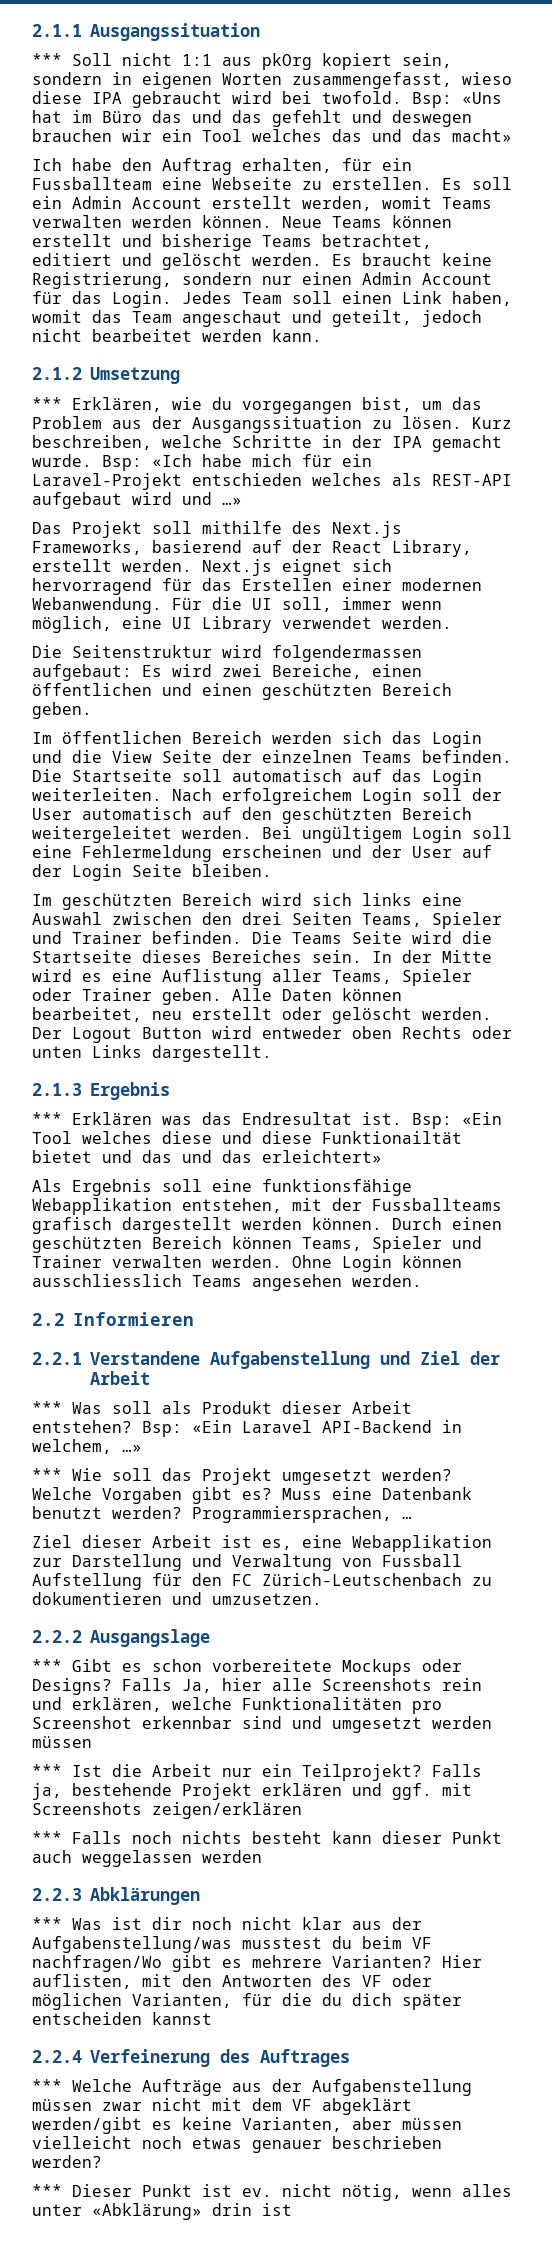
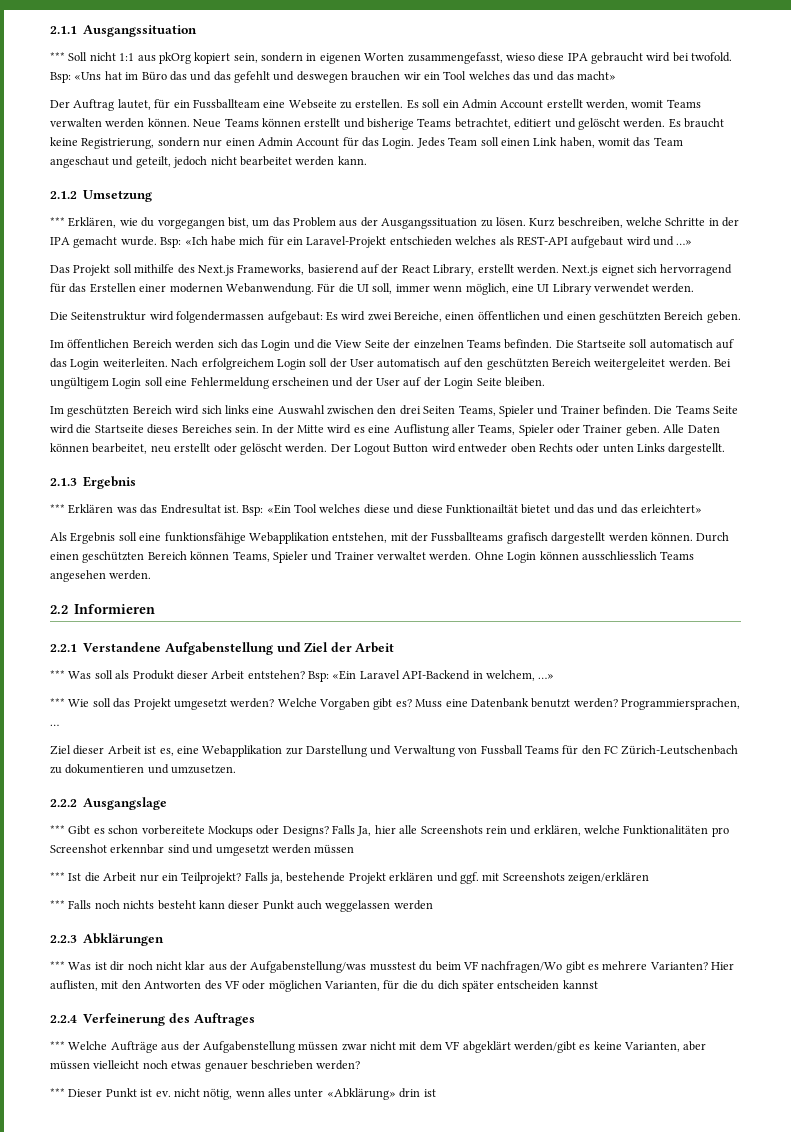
[32,158,332,175] Ich habe den Auftrag erhalten, -> [50,99,151,111] Der Auftrag lautet,
[112,1255,202,1268] verwalten -> [377,551,426,560] verwaltet
[32,1573,142,1590] Aufstellung -> [524,745,559,754] Teams

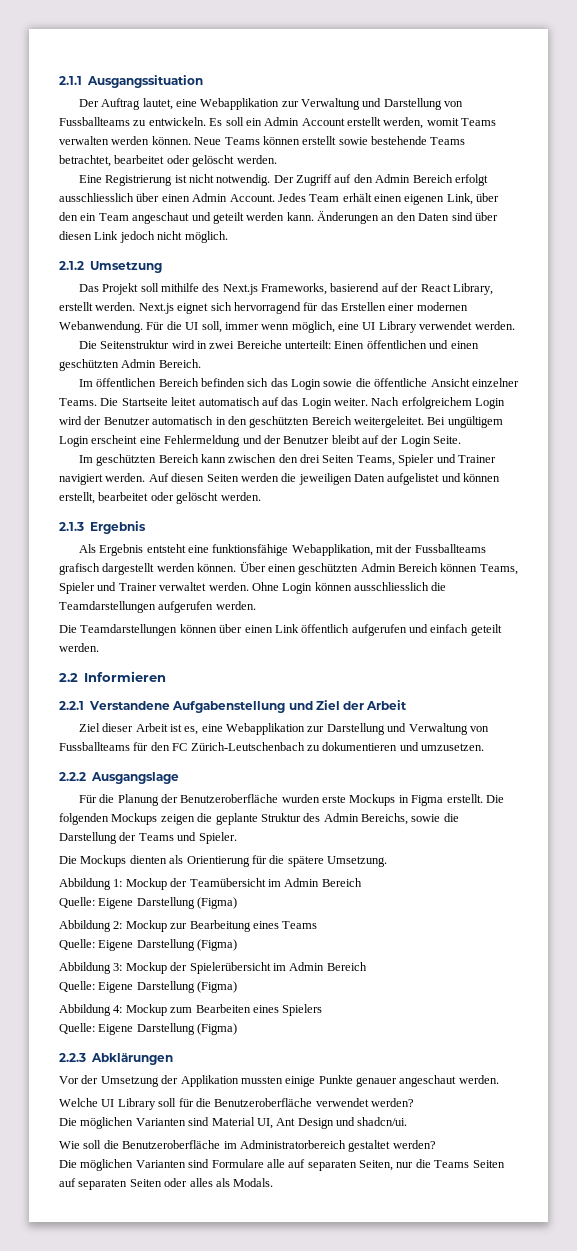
[50,52,733,64] [50,71,617,83] [50,99,404,111] *** Soll nicht 1:1 aus pkOrg kopiert sein, sondern in eigenen Worten zusammengefasst, wieso diese IPA gebraucht wird bei twofold. Bsp: «Uns hat im Büro das und das gefehlt und deswegen brauchen wir ein Tool welches das und das macht» // Der Auftrag lautet, für ein Fussballteam eine Webseite zu erstellen. -> [78,98,464,110] [59,117,206,126] Der Auftrag lautet, eine Webapplikation zur Verwaltung und Darstellung von Fussballteams zu entwickeln.
[343,118,724,130] [50,137,683,149] [50,156,367,168] [50,190,153,202] [50,217,740,229] [50,236,693,248] und bisherige Teams betrachtet, editiert und gelöscht werden. Es braucht keine Registrierung, sondern nur einen Admin Account für das Login. Jedes Team soll einen Link haben, womit das Team angeschaut und geteilt, jedoch nicht bearbeitet werden kann. // 2.1.2 Umsetzung // *** Erklären, wie du vorgegangen bist, um das Problem aus der Ausgangssituation zu lösen. Kurz beschreiben, welche Schritte in der IPA gemacht wurde. Bsp: «Ich habe mich für ein Laravel-Projekt entschieden welches als REST-API aufgebaut wird und …» -> [338,136,466,145] [59,155,277,167] [78,174,488,186] [59,193,500,205] [59,211,498,224] [59,231,228,243] [59,261,163,273] sowie bestehende Teams betrachtet, bearbeitet oder gelöscht werden. // Eine Registrierung ist nicht notwendig. Der Zugriff auf den Admin Bereich erfolgt ausschliesslich über einen Admin Account. Jedes Team erhält einen eigenen Link, über den ein Team angeschaut und geteilt werden kann. Änderungen an den Daten sind über diesen Link jedoch nicht möglich. // 2.1.2 Umsetzung
[176,311,475,323] folgendermassen aufgebaut: Es wird zwei Bereiche, einen -> [196,340,365,349] in zwei Bereiche unterteilt: Einen
[664,311,741,323] Bereich geben. -> [121,359,201,368] Admin Bereich.
[175,339,215,349] werden -> [200,378,245,387] befinden
[293,339,553,349] und die View Seite der einzelnen Teams befinden. -> [323,378,519,387] [59,398,97,406] sowie die öffentliche Ansicht einzelner Teams.
[629,339,648,348] soll -> [171,397,197,406] leitet
[102,358,168,367] weiterleiten. -> [334,398,368,406] weiter.
[309,358,462,368] soll der User automatisch auf -> [59,416,226,425] wird der Benutzer automatisch in
[594,358,711,370] weitergeleitet werden. -> [354,416,424,428] weitergeleitet.
[144,377,163,386] soll -> [91,435,138,444] erscheint
[271,377,329,386] erscheinen -> (241, 441) none
[376,378,400,386] User -> [283,435,360,444] Benutzer bleibt
[476,377,545,387] Seite bleiben. -> [433,436,462,444] Seite.
[175,405,325,415] wird sich links eine Auswahl -> [200,454,226,463] kann
[603,405,739,415] [50,424,720,436] [50,443,726,455] [50,476,137,489] [50,504,703,516] befinden. Die Teams Seite wird die Startseite dieses Bereiches sein. In der Mitte wird es eine Auflistung aller Teams, Spieler oder Trainer geben. Alle Daten können bearbeitet, neu erstellt oder gelöscht werden. Der Logout Button wird entweder oben Rechts oder unten Links dargestellt. // 2.1.3 Ergebnis // *** Erklären was das Endresultat ist. Bsp: «Ein Tool welches diese und diese Funktionailtät bietet und das und das erleichtert» -> [59,473,501,485] [59,492,261,504] [59,521,147,534] navigiert werden. Auf diesen Seiten werden die jeweiligen Daten aufgelistet und können erstellt, bearbeitet oder gelöscht werden. // 2.1.3 Ergebnis
[118,532,137,541] soll -> [146,544,186,553] entsteht
[248,532,388,544] Webapplikation entstehen, -> [291,544,373,556] Webapplikation,
[696,532,730,542] [50,551,145,563] Durch einen geschützten -> [239,562,396,575] Über einen geschützten Admin
[660,551,695,560] [50,570,106,582] Teams angesehen -> [431,582,447,591] [59,601,256,613] [59,624,502,636] die Teamdarstellungen aufgerufen werden. // Die Teamdarstellungen können über einen Link öffentlich aufgerufen und einfach geteilt
[50,670,555,682] [50,698,740,710] [50,724,59,726] // *** Was soll als Produkt dieser Arbeit entstehen? Bsp: «Ein Laravel API-Backend in welchem, …» // *** Wie soll das Projekt umgesetzt werden? Welche Vorgaben gibt es? Muss eine Datenbank benutzt werden? Programmiersprachen, … -> (408, 705) none
[480,745,559,755] Fussball Teams -> [59,742,130,751] Fussballteams
[50,825,729,837] [50,844,355,856] [50,872,649,884] [50,900,433,912] [50,933,165,946] [50,961,735,973] [50,980,598,992] [50,1013,255,1026] [50,1041,707,1053] [50,1060,361,1072] [50,1088,436,1100] *** Gibt es schon vorbereitete Mockups oder Designs? Falls Ja, hier alle Screenshots rein und erklären, welche Funktionalitäten pro Screenshot erkennbar sind und umgesetzt werden müssen // *** Ist die Arbeit nur ein Teilprojekt? Falls ja, bestehende Projekt erklären und ggf. mit Screenshots zeigen/erklären // *** Falls noch nichts besteht kann dieser Punkt auch weggelassen werden // 2.2.3 Abklärungen // *** Was ist dir noch nicht klar aus der Aufgabenstellung/was musstest du beim VF nachfragen/Wo gibt es mehrere Varianten? Hier auflisten, mit den Antworten des VF oder möglichen Varianten, für die du dich später entscheiden kannst // 2.2.4 Verfeinerung des Auftrages // *** Welche Aufträge aus der Aufgabenstellung müssen zwar nicht mit dem VF abgeklärt werden/gibt es keine Varianten, aber müssen vielleicht noch etwas genauer beschrieben werden? // *** Dieser Punkt ist ev. nicht nötig, wenn alles unter «Abklärung» drin ist -> [78,794,504,806] [59,813,459,825] [59,832,237,844] [59,855,387,867] [59,878,362,890] [59,897,238,909] [59,920,318,932] [59,939,238,951] [59,962,367,974] [59,981,238,993] [59,1004,323,1016] [59,1023,238,1035] [59,1053,174,1065] [59,1075,499,1087] [59,1098,414,1110] [59,1117,408,1129] [59,1140,436,1152] [59,1159,505,1171] [59,1178,274,1190] Für die Planung der Benutzeroberfläche wurden erste Mockups in Figma erstellt. Die folgenden Mockups zeigen die geplante Struktur des Admin Bereichs, sowie die Darstellung der Teams und Spieler. // Die Mockups dienten als Orientierung für die spätere Umsetzung. // Abbildung 1: Mockup der Teamübersicht im Admin Bereich // Quelle: Eigene Darstellung (Figma) // Abbildung 2: Mockup zur Bearbeitung eines Teams // Quelle: Eigene Darstellung (Figma) // Abbildung 3: Mockup der Spielerübersicht im Admin Bereich // Quelle: Eigene Darstellung (Figma) // Abbildung 4: Mockup zum Bearbeiten eines Spielers // Quelle: Eigene Darstellung (Figma) // 2.2.3 Abklärungen // Vor der Umsetzung der Applikation mussten einige Punkte genauer angeschaut werden. // Welche UI Library soll für die Benutzeroberfläche verwendet werden? // Die möglichen Varianten sind Material UI, Ant Design und shadcn/ui. // Wie soll die Benutzeroberfläche im Administratorbereich gestaltet werden? // Die möglichen Varianten sind Formulare alle auf separaten Seiten, nur die Teams Seiten auf separaten Seiten oder alles als Modals.

